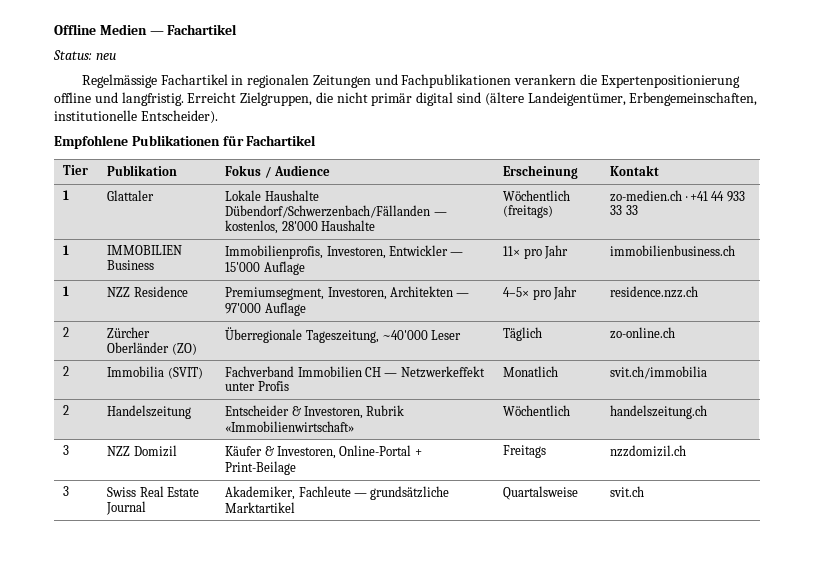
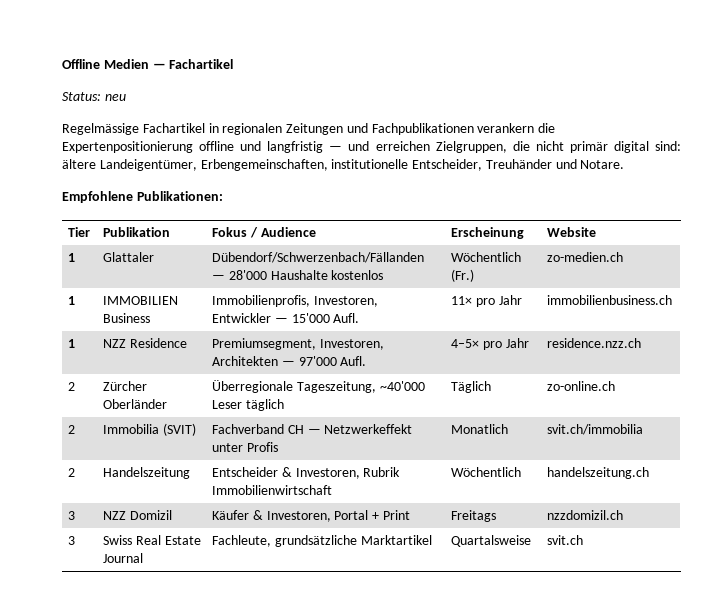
[121,92,237,106] langfristig. Erreicht -> [267,141,430,153] langfristig — und erreichen
[457,92,524,106] sind (ältere -> [655,141,681,151] [62,159,96,169] sind: ältere
[140,110,218,124] [54,135,317,149] Entscheider). // Empfohlene Publikationen für Fachartikel -> [412,159,625,171] [62,191,223,203] Entscheider, Treuhänder und Notare. // Empfohlene Publikationen:
[610,165,660,176] Kontakt -> [547,227,597,237] Website
[225,190,319,201] Lokale Haushalte -> (155, 257) none
[225,220,279,234] kostenlos, -> (226, 277) none
[503,190,571,201] [503,205,554,218] | Wöchentlich (freitags) -> [331,270,384,280] [451,252,522,262] [451,269,475,282] kostenlos | Wöchentlich (Fr.)
[685,191,745,202] [610,205,638,215] · +41 44 933 33 33 -> (624, 257) none
[263,261,305,275] Auflage -> [333,313,360,323] Aufl.
[264,302,306,316] Auflage -> [340,356,367,366] Aufl.
[171,343,197,355] (ZO) -> (168, 404) none
(462, 335) none -> [245,399,284,411] täglich
[297,366,362,377] Immobilien -> (285, 429) none
[225,421,355,432] «Immobilienwirtschaft» -> [212,485,333,495] Immobilienwirtschaft
[339,445,422,456] [225,461,297,475] Online-Portal + Print-Beilage -> [334,510,411,520] Portal + Print
[225,486,368,500] Akademiker, Fachleute — -> [212,535,272,547] Fachleute,

